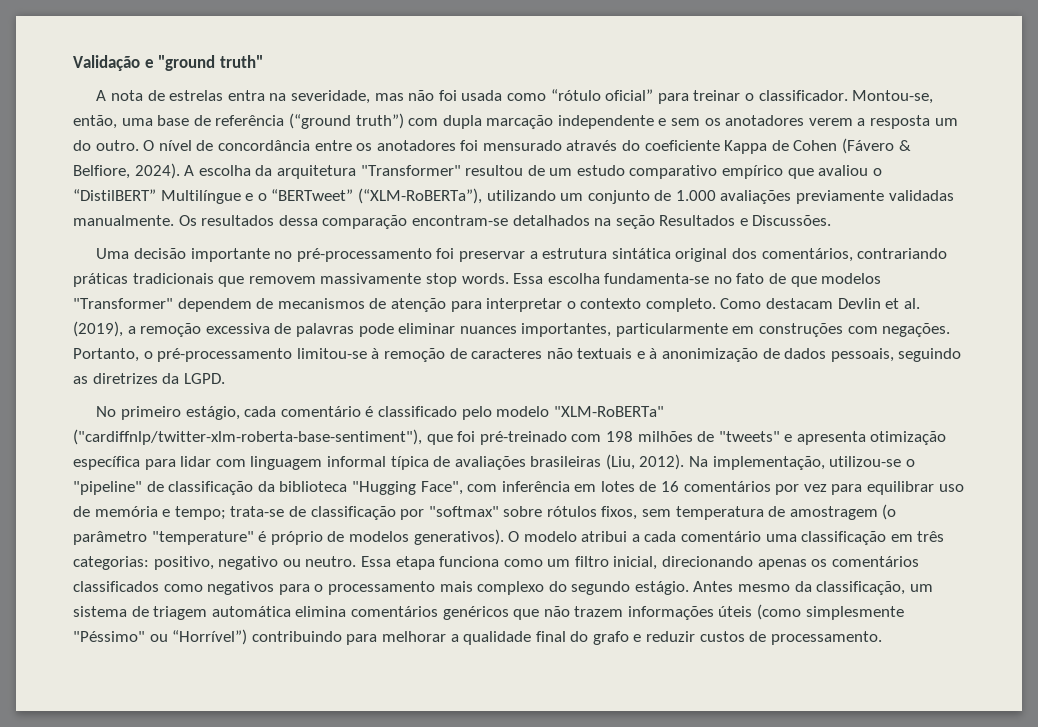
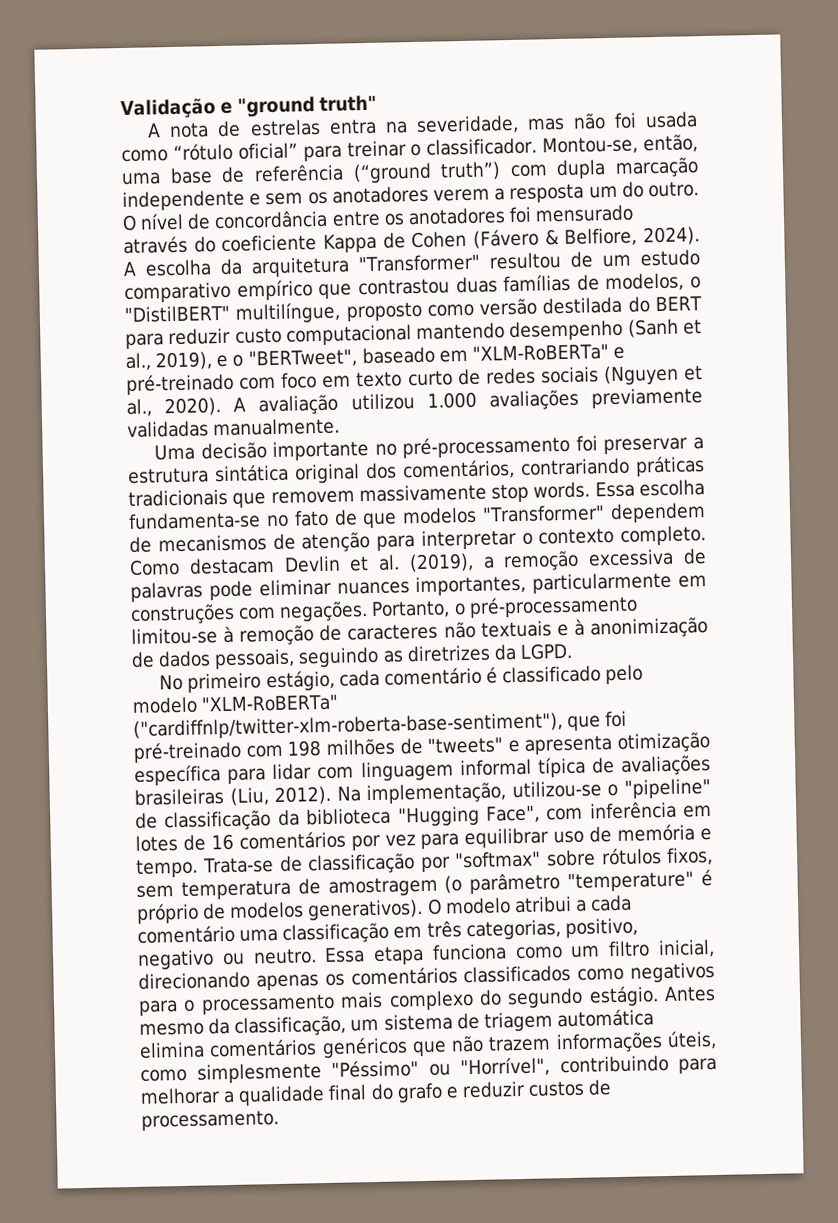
[818,165,882,176] [73,188,672,204] avaliou o “DistilBERT” Multilíngue e o “BERTweet” (“XLM-RoBERTa”), utilizando um conjunto de -> [357,272,701,296] [124,296,703,324] [125,318,703,349] [125,344,625,371] [126,364,704,395] [126,393,415,417] contrastou duas famílias de modelos, o "DistilBERT" multilíngue, proposto como versão destilada do BERT para reduzir custo computacional mantendo desempenho (Sanh et al., 2019), e o "BERTweet", baseado em "XLM-RoBERTa" e pré-treinado com foco em texto curto de redes sociais (Nguyen et al., 2020). A avaliação utilizou
[178,215,832,229] Os resultados dessa comparação encontram-se detalhados na seção Resultados e Discussões. -> (341, 427) none
[174,506,285,520] tempo; trata-se -> [136,857,275,878] tempo. Trata-se
[73,556,149,570] categorias: -> [465,919,561,941] categorias,
[718,604,802,620] úteis (como -> [667,1029,717,1050] [140,1068,187,1082] úteis, como
[172,629,248,645] “Horrível”) -> [459,1056,550,1078] "Horrível",

